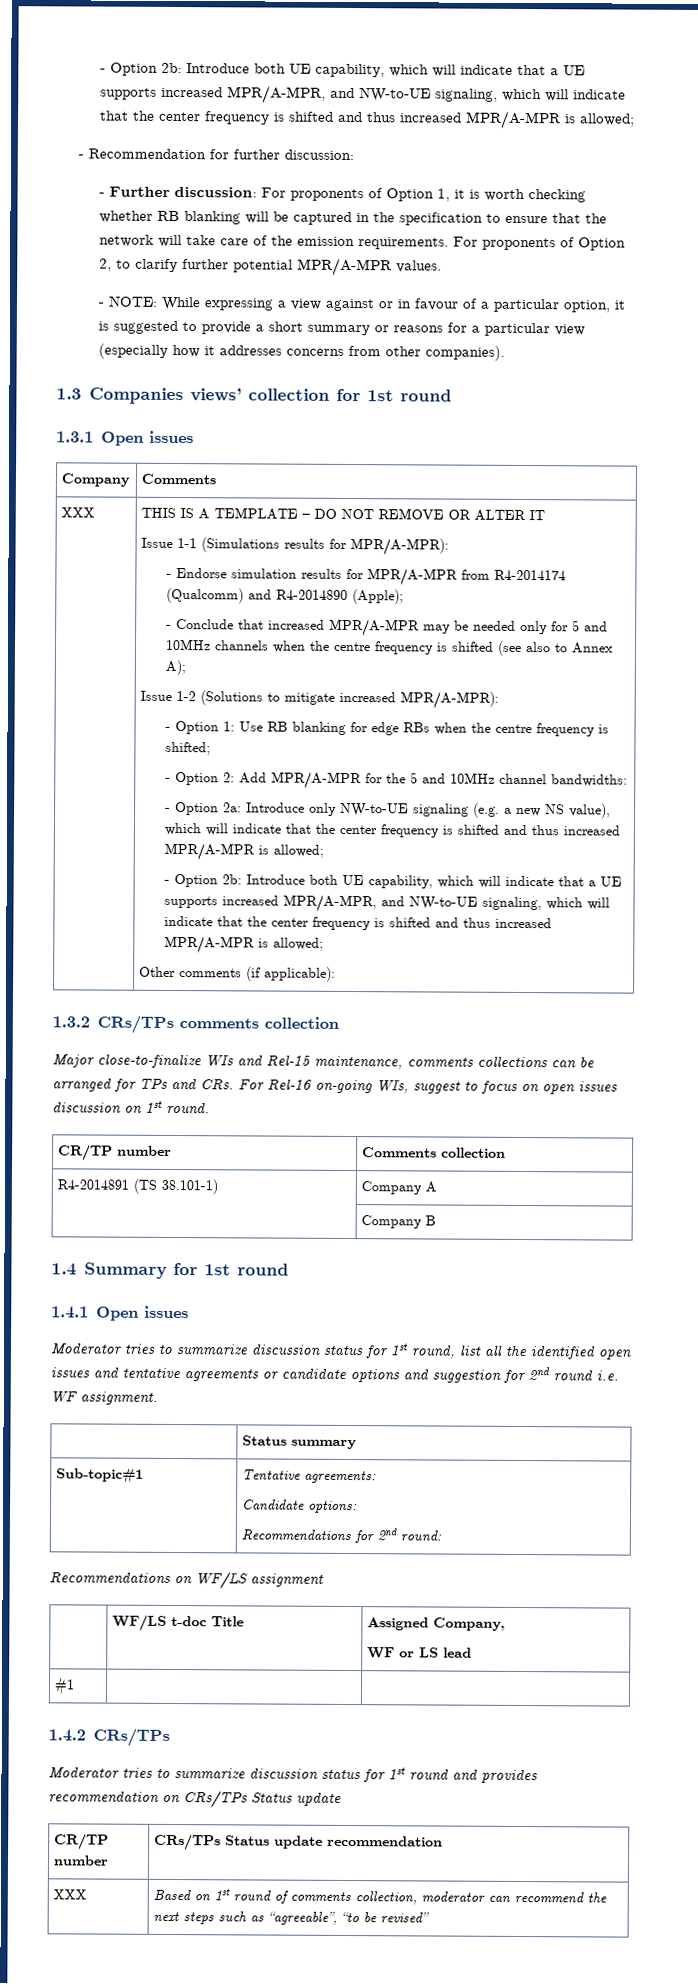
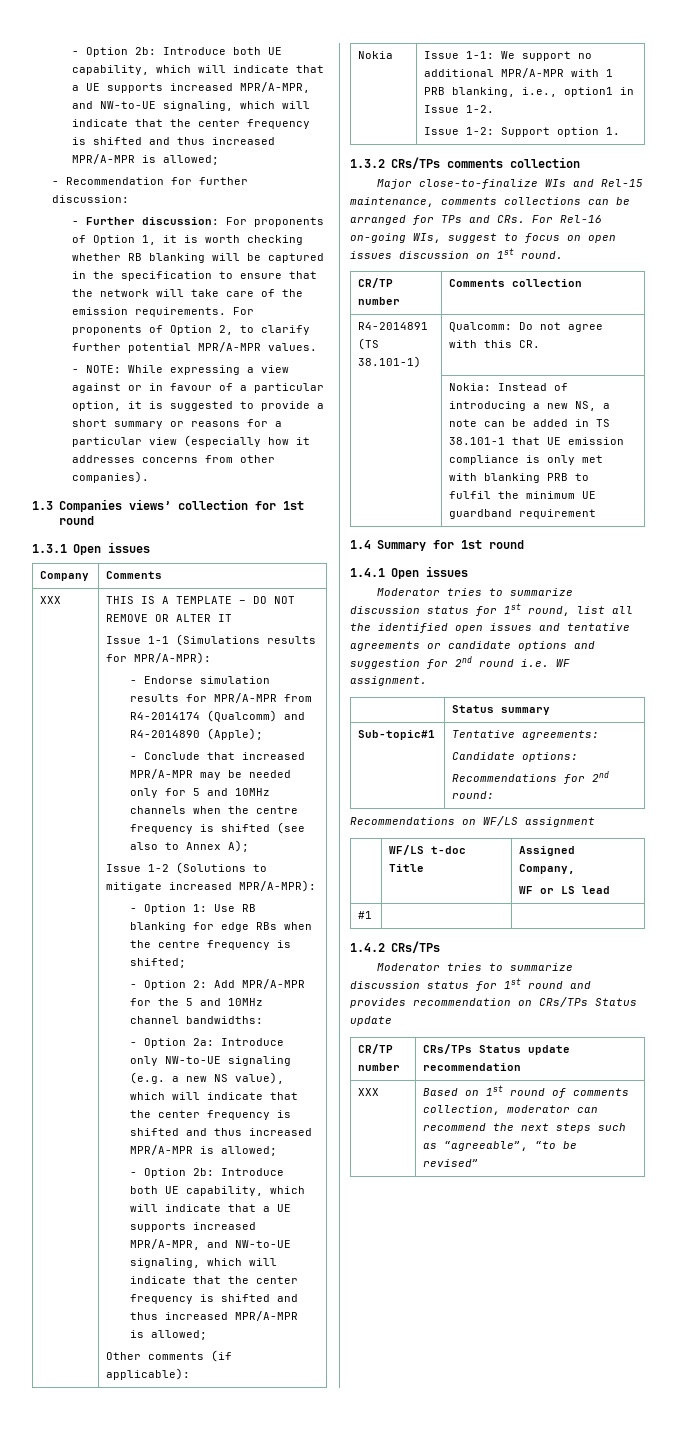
(337, 974) none -> [358,51,394,59] [424,51,593,61] [424,68,614,78] [424,87,635,97] [424,105,495,113] [424,127,621,137] // Nokia | Issue 1-1: We support no additional MPR/A-MPR with 1 PRB blanking, i.e., option1 in Issue 1-2. // Issue 1-2: Support option 1.
[361,1181,438,1195] [361,1215,437,1229] Company A // | Company B -> [449,322,604,332] [449,340,541,348] [449,383,569,391] [449,401,611,411] [449,419,611,427] [449,437,625,445] [449,455,604,465] [449,473,590,483] [449,491,597,499] [449,509,597,519] Qualcomm: Do not agree with this CR. // | Nokia: Instead of introducing a new NS, a note can be added in TS 38.101-1 that UE emission compliance is only met with blanking PRB to fulfil the minimum UE guardband requirement

